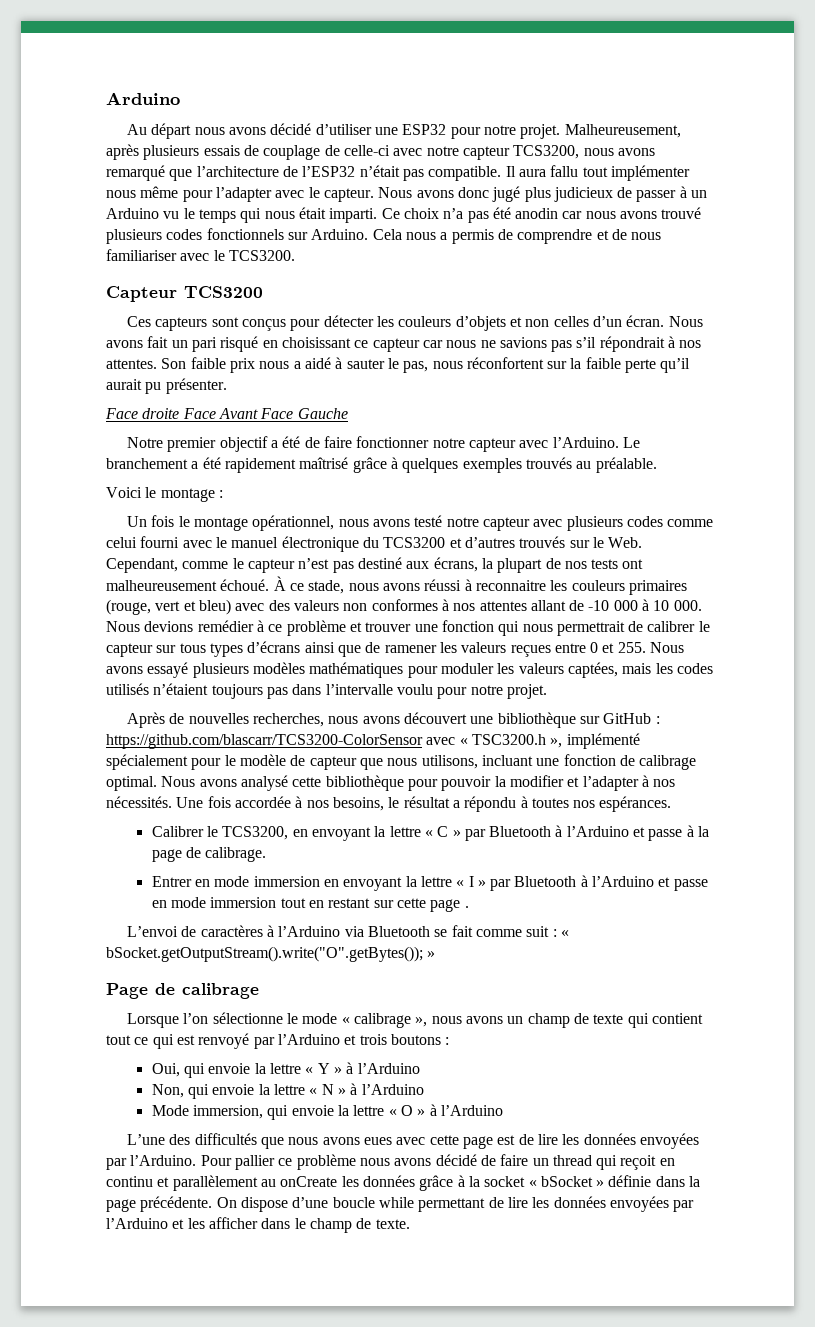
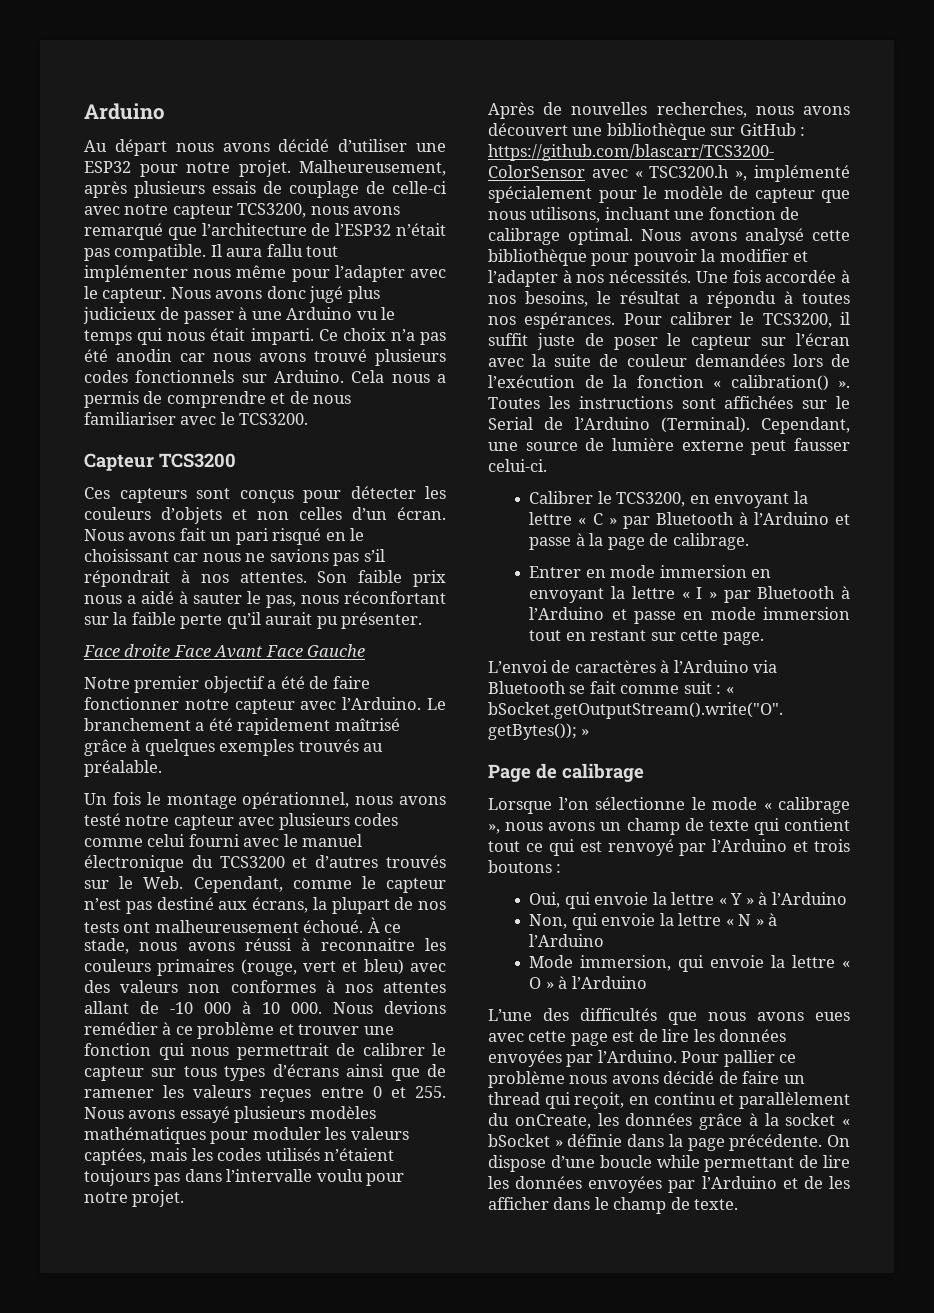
[691,190,708,198] un -> [251,311,282,320] une
[281,337,420,352] choisissant ce capteur -> [350,528,365,541] [84,549,169,562] le choisissant
[466,357,544,369] réconfortent -> [344,591,446,604] réconfortant
[106,487,223,502] // Voici le montage : -> (162, 768) none
(672, 804) none -> [623,312,850,328] [488,333,850,350] [488,354,850,367] [488,375,850,391] [488,396,850,409] [488,417,850,434] [488,438,850,455] [488,459,547,472] Pour calibrer le TCS3200, il suffit juste de poser le capteur sur l’écran avec la suite de couleur demandées lors de l’exécution de la fonction « calibration() ». Toutes les instructions sont affichées sur le Serial de l’Arduino (Terminal). Cependant, une source de lumière externe peut fausser celui-ci.
[430,899,469,912] page . -> [722,632,764,645] page.
[620,1155,657,1170] reçoit -> [574,1092,625,1109] reçoit,
[260,1176,338,1187] au onCreate -> [488,1113,591,1129] du onCreate,
(185, 1224) none -> [803,1176,823,1189] de

